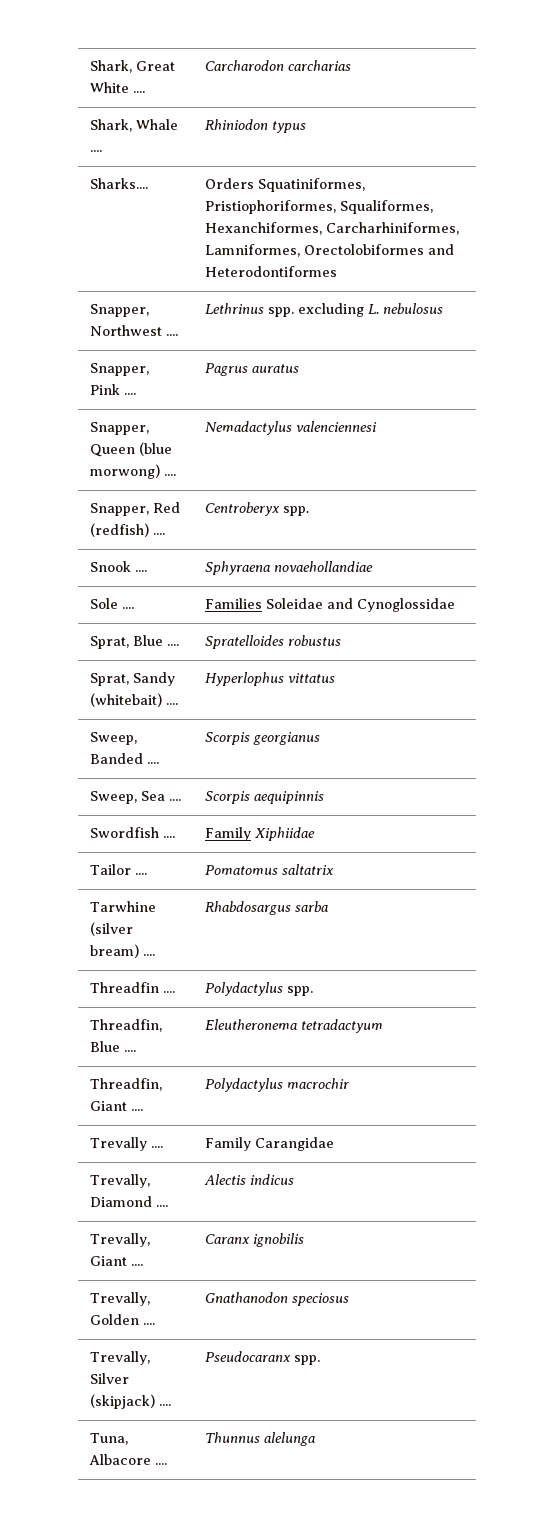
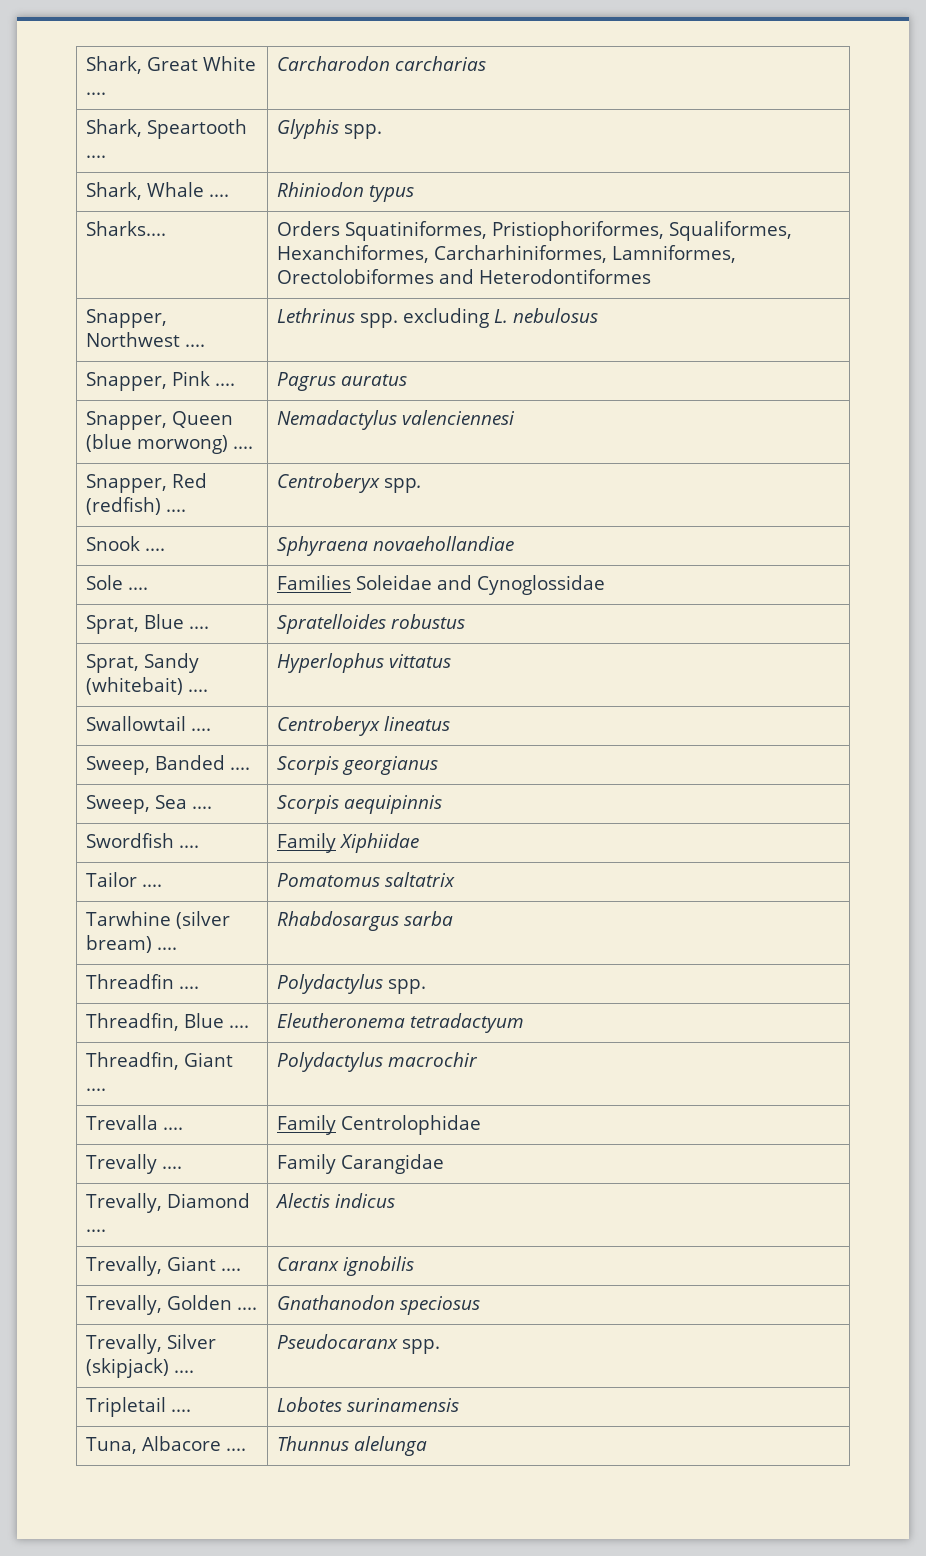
(351, 65) none -> [86,119,248,139] [86,155,107,158] [277,119,383,139] // Shark, Speartooth .... | Glyphis spp.
(335, 678) none -> [86,716,212,731] [277,716,451,736] // Swallowtail .... | Centroberyx lineatus
(350, 1083) none -> [86,1115,184,1130] [277,1115,482,1135] // Trevalla .... | Family Centrolophidae
(320, 1360) none -> [86,1397,192,1417] [277,1397,460,1412] // Tripletail .... | Lobotes surinamensis

